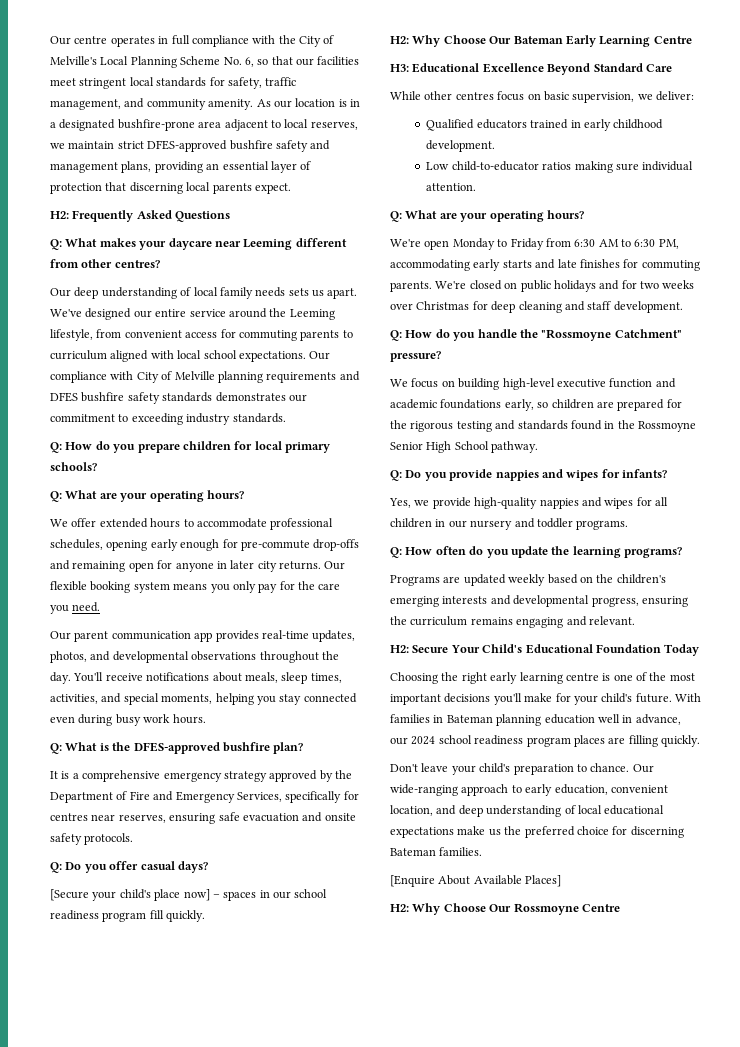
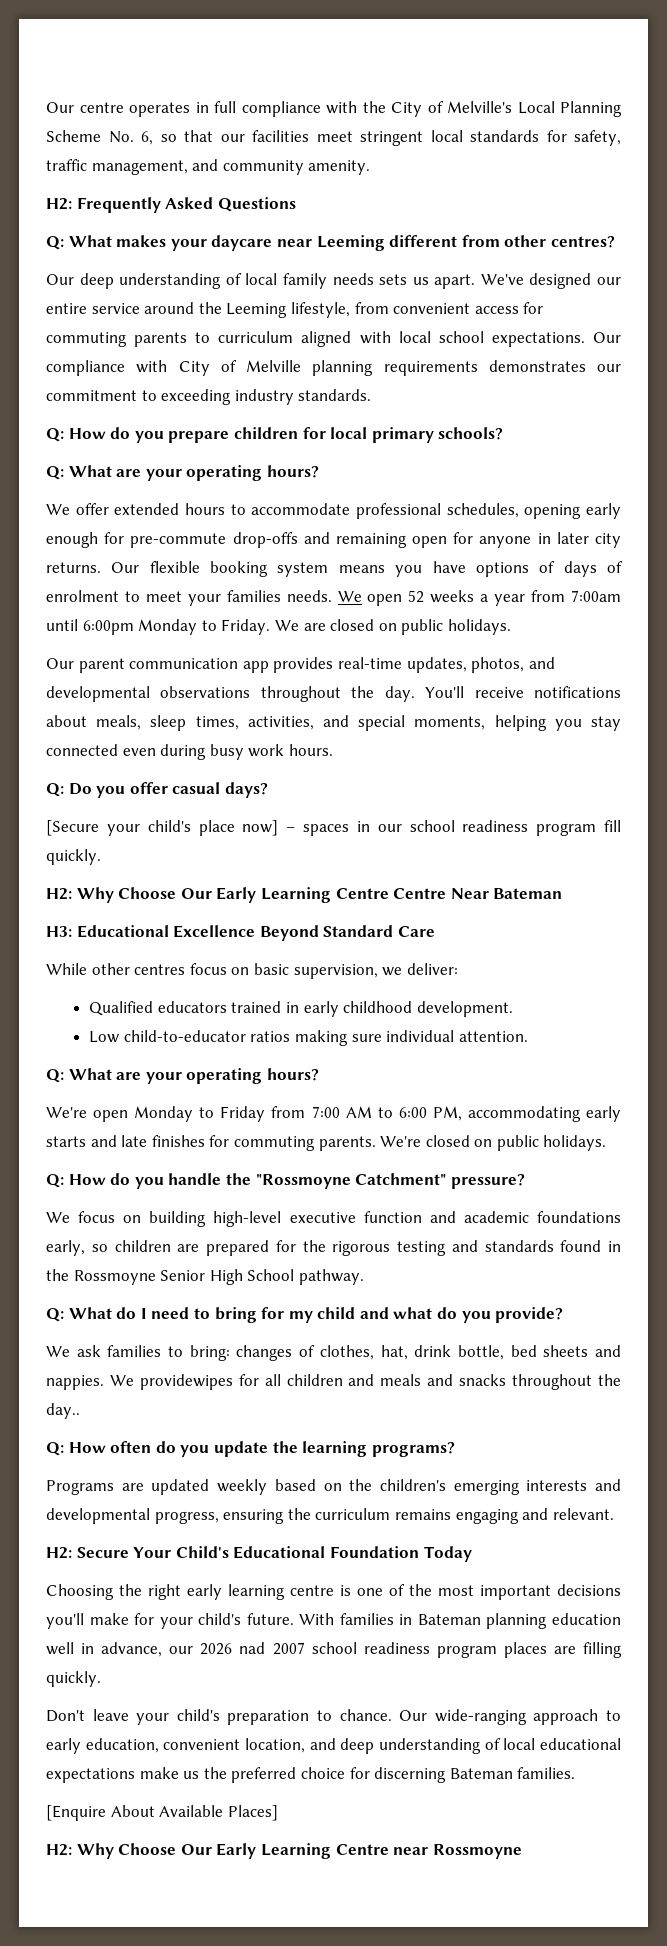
[256,98,360,108] [50,119,358,131] [50,140,331,152] [50,161,312,173] [50,182,291,194] As our location is in a designated bushfire-prone area adjacent to local reserves, we maintain strict DFES-approved bushfire safety and management plans, providing an essential layer of protection that discerning local parents expect. -> (371, 167) none
[339,371,360,381] [50,392,213,404] and DFES bushfire safety standards -> (478, 368) none
[232,581,341,593] [50,602,101,614] only pay for the care you need. -> [432,561,624,577] [46,590,621,606] [46,619,511,635] have options of days of enrolment to meet your families needs. We open 52 weeks a year from 7:00am until 6:00pm Monday to Friday. We are closed on public holidays.
[50,742,304,754] [50,770,352,782] [50,791,359,803] [50,812,356,824] [50,833,134,845] // Q: What is the DFES-approved bushfire plan? // It is a comprehensive emergency strategy approved by the Department of Fire and Emergency Services, specifically for centres near reserves, ensuring safe evacuation and onsite safety protocols. -> (333, 750) none
[513,35,692,47] Bateman Early Learning Centre -> [216,887,563,903] Early Learning Centre Centre Near Bateman
[574,239,596,247] 6:30 -> [311,1106,340,1118] 7:00
[634,239,656,247] 6:30 -> [398,1107,427,1118] 6:00
[553,280,695,292] [390,301,683,313] holidays and for two weeks over Christmas for deep cleaning and staff development. -> [543,1135,607,1151] holidays.
[405,469,667,481] [389,497,668,509] [390,518,629,530] Do you provide nappies and wipes for infants? // Yes, we provide high-quality nappies and wipes for all children in our nursery and toddler programs. -> [68,1307,564,1323] [46,1345,621,1361] [46,1374,622,1390] [46,1403,80,1419] What do I need to bring for my child and what do you provide? // We ask families to bring: changes of clothes, hat, drink bottle, bed sheets and nappies. We providewipes for all children and meals and snacks throughout the day..
[411,736,436,745] 2024 -> [200,1642,305,1655] 2026 nad 2007
[513,903,620,915] Rossmoyne Centre -> [216,1843,522,1859] Early Learning Centre near Rossmoyne

